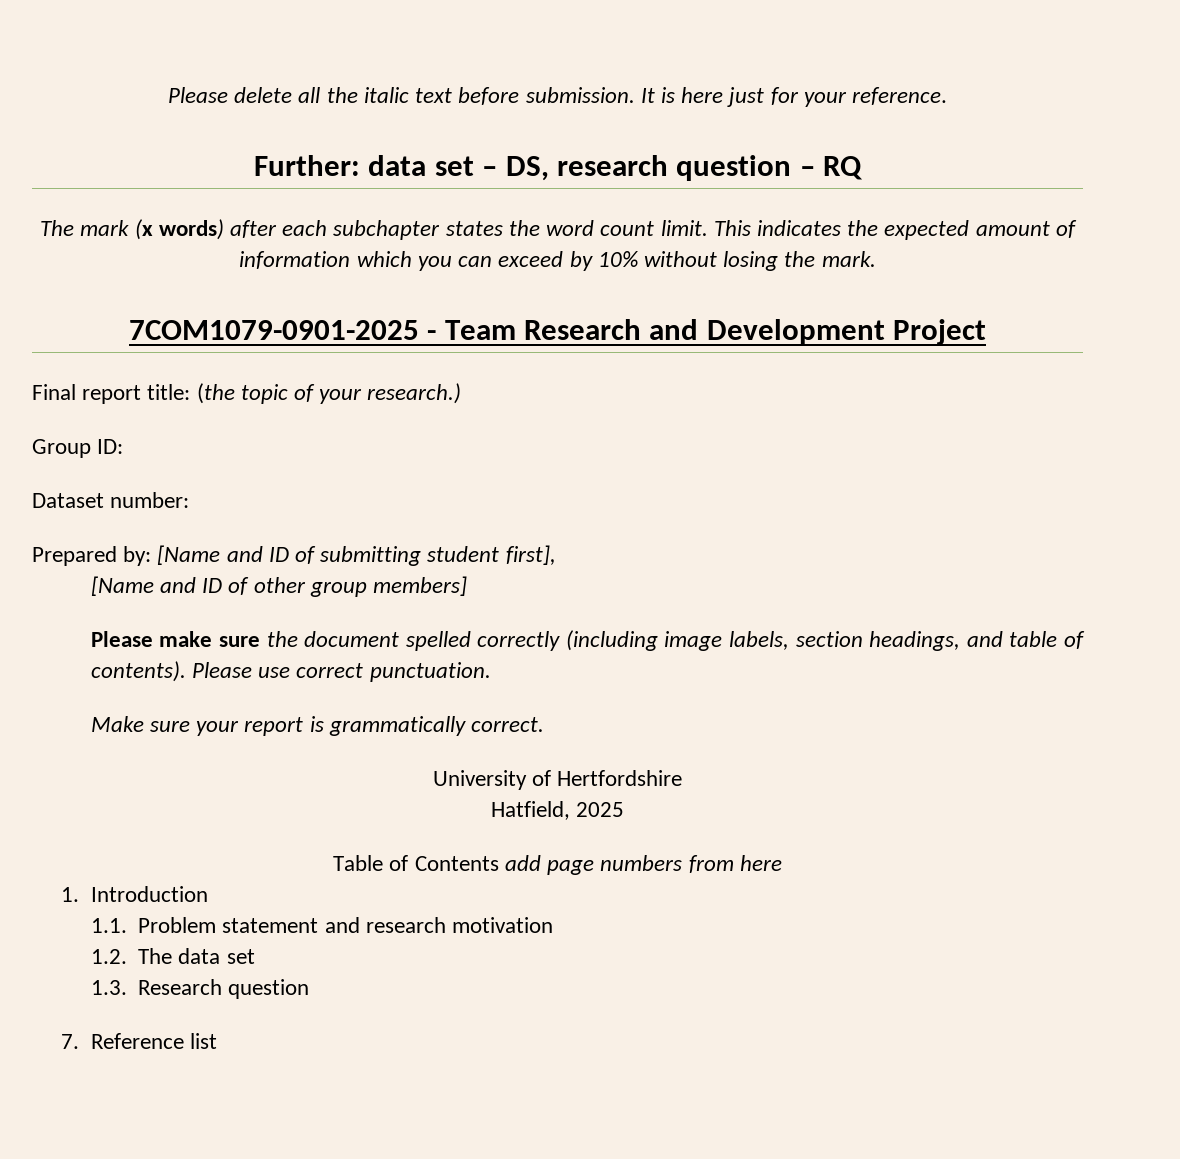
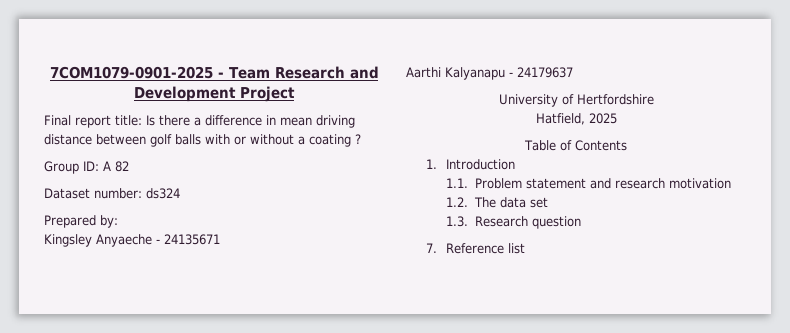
[168,87,947,107] [254,155,863,181] [40,219,1077,240] [239,251,876,271] Please delete all the italic text before submission. It is here just for your reference. // Further: data set – DS, research question – RQ // The mark (x words) after each subchapter states the word count limit. This indicates the expected amount of information which you can exceed by 10% without losing the mark. // -> (49, 72) none
[196,383,462,404] (the topic of your research.) -> [146,115,355,128] [44,134,361,147] Is there a difference in mean driving distance between golf balls with or without a coating ?
(124, 446) none -> [103,161,129,172] A 82
(190, 500) none -> [146,188,180,199] ds324
[157,545,556,566] [90,576,468,597] [90,630,1085,651] [90,661,491,682] [90,716,545,736] [Name and ID of submitting student first], // [Name and ID of other group members] // Please make sure the document spelled correctly (including image labels, section headings, and table of contents). Please use correct punctuation. // Make sure your report is grammatically correct. -> [44,234,220,247] [406,67,573,80] // Kingsley Anyaeche - 24135671 // Aarthi Kalyanapu - 24179637
[504,855,782,875] add page numbers from here -> (627, 145) none

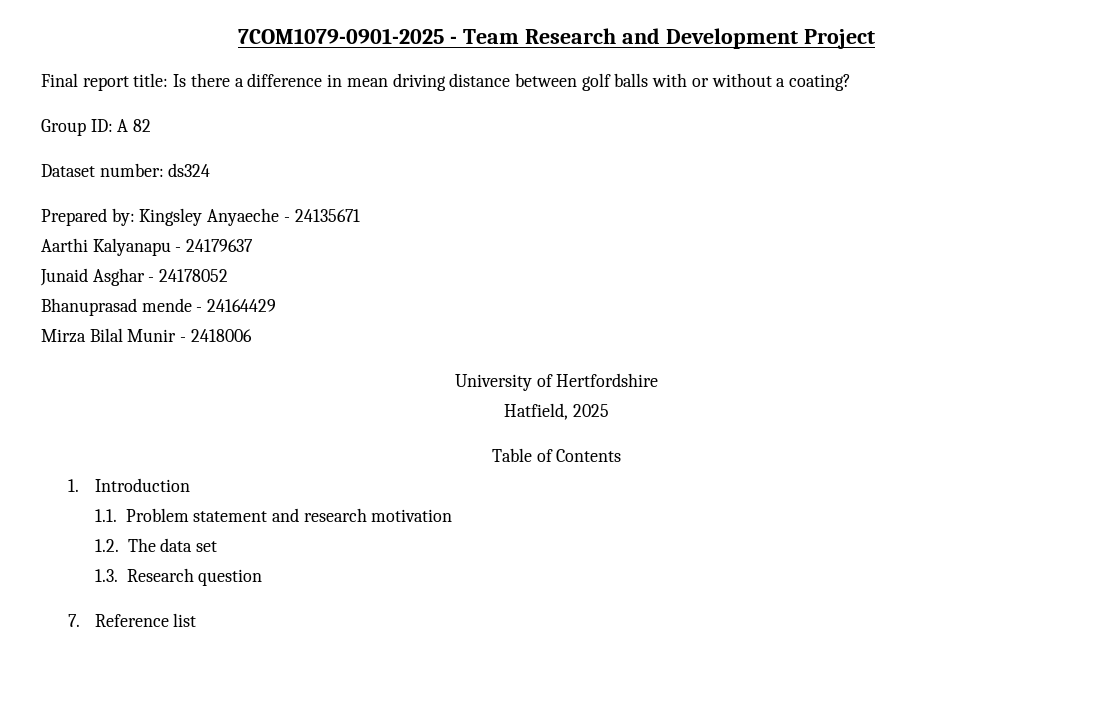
[309,134,361,147] coating ? -> [789,74,852,91] coating?
(118, 221) // -> (135, 217) none
(573, 72) none -> [40,268,229,286] [41,298,277,316] [41,328,252,343] // Junaid Asghar - 24178052 // Bhanuprasad mende - 24164429 // Mirza Bilal Munir - 2418006

